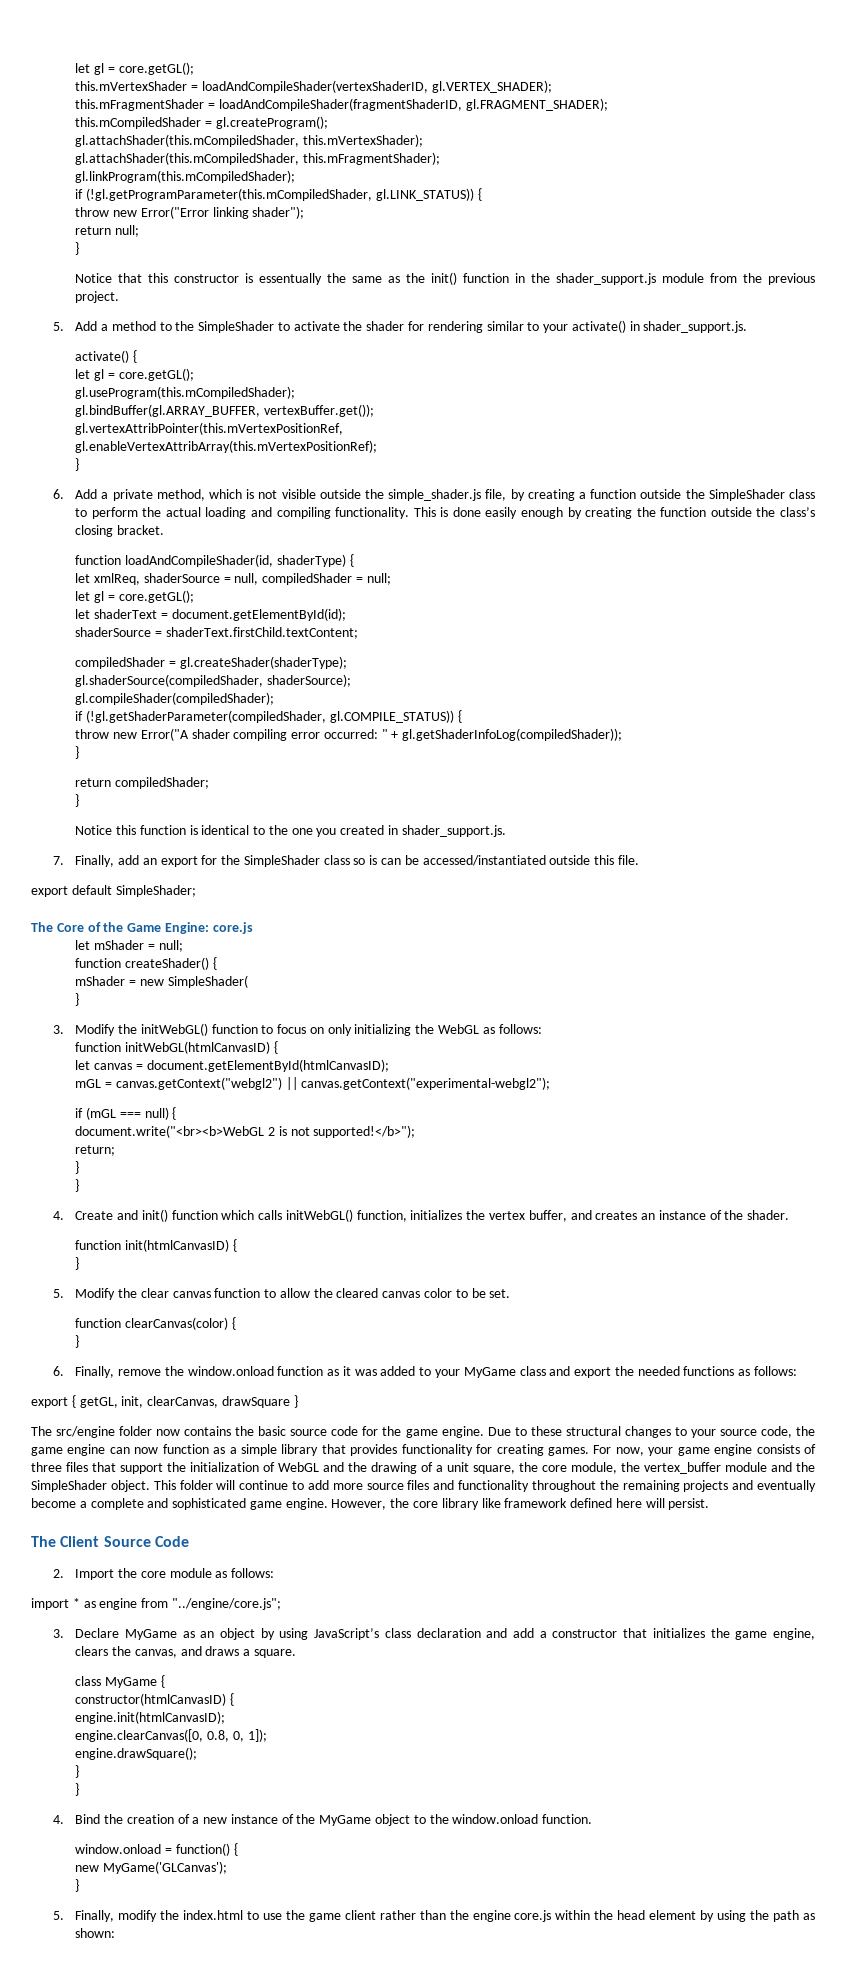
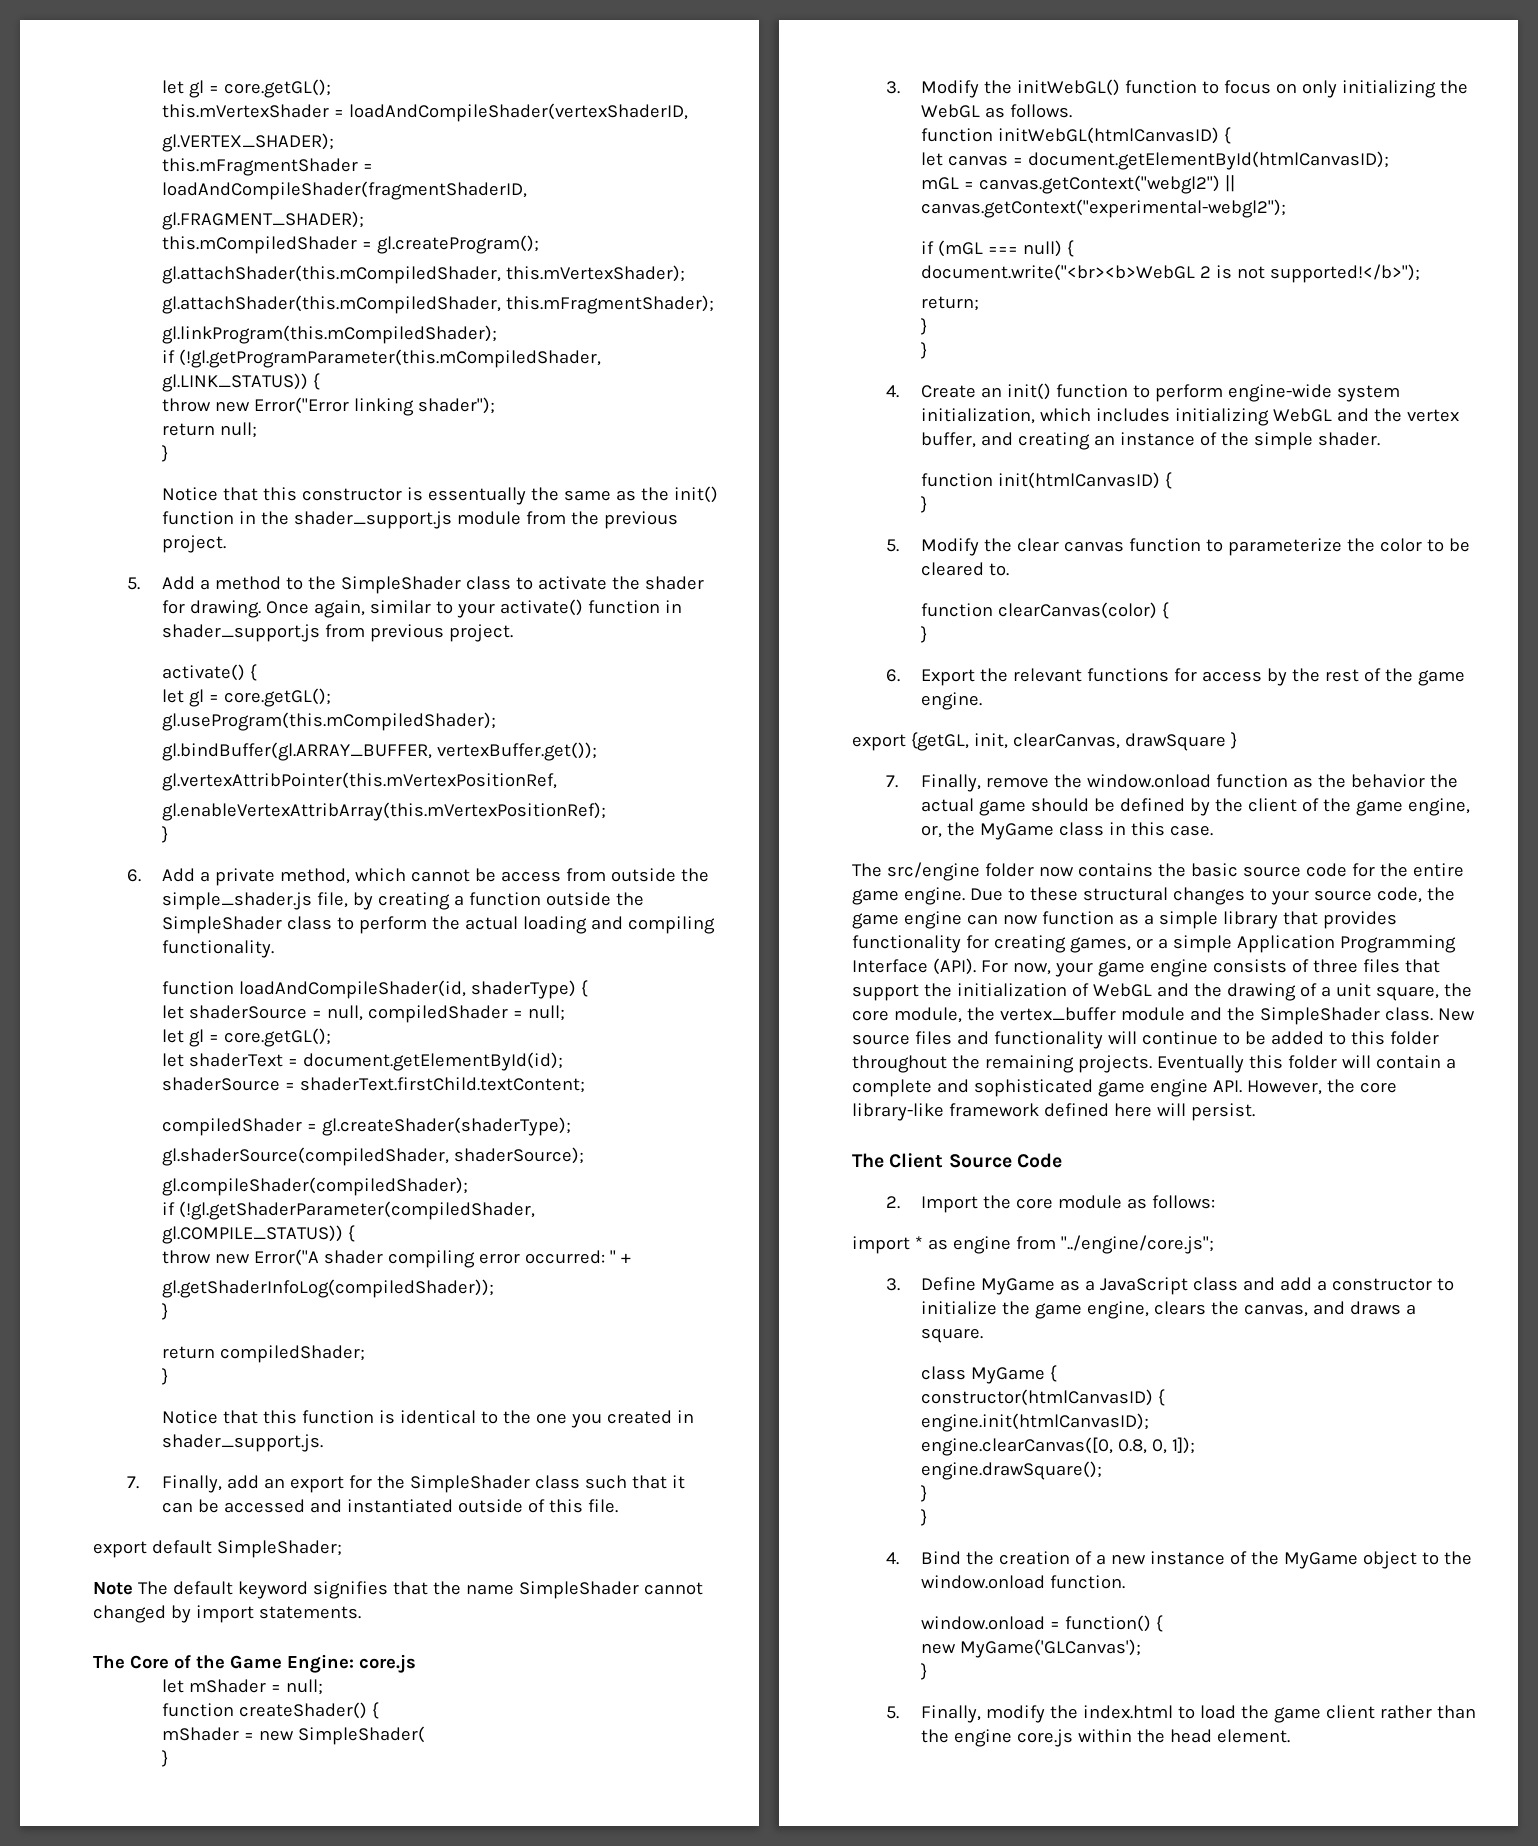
(428, 86) none -> (688, 112) //
(462, 104) none -> (527, 190) //
(275, 327) none -> [465,576,511,590] class
[427,321,483,333] rendering -> [189,600,365,618] drawing. Once again,
[629,321,748,333] in shader_support.js. -> [587,600,682,614] [161,624,513,642] function in shader_support.js from previous project.
[246,489,316,499] is not visible -> [410,868,606,882] cannot be access from
[413,507,816,519] [75,525,164,537] This is done easily enough by creating the function outside the class’s closing bracket. -> (274, 949) none
[93,573,140,585] xmlReq, -> (184, 1012) none
(399, 735) none -> (631, 1258) //
(113, 830) none -> [222,1410,258,1424] that
[353,855,591,866] so is can be accessed/instantiated outside -> [584,1475,685,1489] [161,1499,545,1513] such that it can be accessed and instantiated outside of
(196, 891) none -> [93,1581,703,1599] [93,1605,361,1623] // Note The default keyword signifies that the name SimpleShader cannot changed by import statements.
[498,1024,542,1034] follows: -> [1009,104,1072,118] follows.
[116,1209,463,1222] and init() function which calls initWebGL() function, initializes -> [980,383,1400,402] [920,408,1369,426] an init() function to perform engine-wide system initialization, which includes initializing WebGL and
[595,1211,638,1220] creates -> [1017,432,1090,450] creating
(744, 1215) none -> [1253,432,1313,450] simple
[279,1288,421,1298] allow the cleared canvas -> [1227,538,1375,556] parameterize the
[489,1289,511,1298] set. -> [920,562,1009,576] cleared to.
(65, 1371) none -> [920,668,1465,686] [920,692,982,710] [852,732,1237,751] [886,775,899,788] Export the relevant functions for access by the rest of the game engine. // export {getGL, init, clearCanvas, drawSquare } // 7.
[342,1366,798,1378] [31,1395,298,1408] it was added to your MyGame class and export the needed functions as follows: // export { getGL, init, clearCanvas, drawSquare } -> [1317,774,1458,788] [920,798,1470,816] [920,822,1213,840] the behavior the actual game should be defined by the client of the game engine, or, the MyGame class in this case.
(402, 1431) none -> [1412,863,1464,877] entire
[548,1447,590,1456] games. -> [1069,935,1456,953] [852,958,976,975] games, or a simple Application Programming Interface (API).
[110,1480,817,1492] [31,1498,76,1508] object. This folder will continue to add more source files and functionality throughout the remaining projects and eventually become -> [1384,1007,1475,1021] [852,1031,1439,1049] [852,1055,1441,1073] class. New source files and functionality will continue to be added to this folder throughout the remaining projects. Eventually this folder will contain
[285,1498,328,1510] engine. -> [1149,1079,1242,1097] engine API.
[441,1498,501,1510] library like -> [852,1103,944,1121] library-like
[75,1628,120,1638] Declare -> [920,1277,976,1291] Define
[200,1628,481,1640] an object by using JavaScript’s class declaration -> [1084,1277,1238,1295] a JavaScript class
[623,1628,705,1638] that initializes -> [1436,1278,1454,1291] [920,1301,997,1315] to initialize
[262,1913,282,1920] use -> [1199,1705,1236,1719] load
[649,1910,815,1922] [75,1928,116,1938] element by using the path as shown: -> [1216,1729,1290,1743] element.

